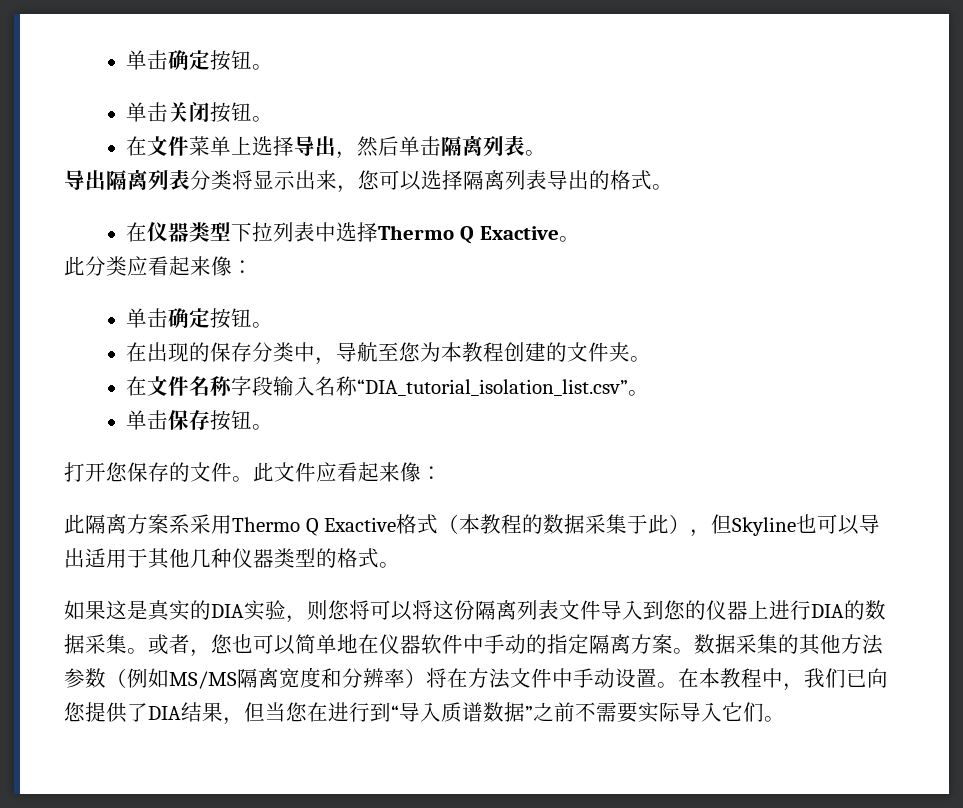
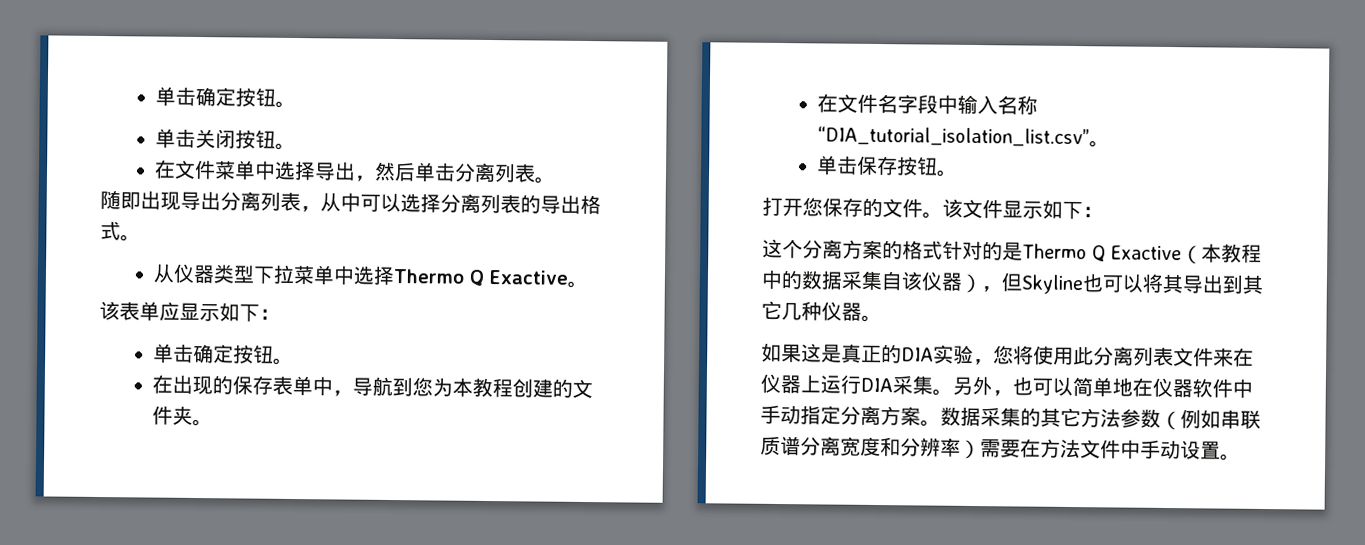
[231,136,253,155] 上 -> [253,160,276,180] 中
[441,136,463,156] 隔 -> [453,162,476,182] 分
[64,169,673,193] [126,222,148,242] 导出隔离列表分类将显示出来，您可以选择隔离列表导出的格式。 // 在 -> [100,190,601,215] [100,221,141,242] [152,263,175,283] 随即出现导出分离列表，从中可以选择分离列表的导出格式。 // 从
[273,222,316,242] 列表 -> [292,264,335,285] 菜单
[64,256,232,276] 此分类应看起来像 -> [99,301,260,322] 该表单应显示如下
[252,342,295,362] 分类 -> [271,375,313,396] 表单
[378,342,400,361] 至 -> [391,377,413,397] 到
[210,376,274,396] 称字段 -> [896,94,958,114] 字段中
[253,462,442,482] [64,514,439,536] 此文件应看起来像： // 此隔离方案系采用Thermo Q Exactive格式 -> [942,198,1103,220] [762,238,1182,262] 该文件显示如下： // 这个分离方案的格式针对的是Thermo Q Exactive
[522,514,670,534] 的数据采集于此 -> [761,269,963,291] 中的数据采集自该仪器
[859,514,881,534] [64,548,379,569] 导出适用于其他几种仪器类型的格式 -> [1142,273,1264,294] [761,300,862,321] 将其导出到其它几种仪器
[169,600,190,621] 实 -> [861,344,882,364] 正
[307,600,886,621] [64,634,232,657] 则您将可以将这份隔离列表文件导入到您的仪器上进行DIA的数据采集。或者，您 -> [993,345,1254,367] [760,373,1013,397] 您将使用此分离列表文件来在仪器上运行DIA采集。另外，
[526,634,610,654] 的指定隔 -> [800,405,861,425] 指定分
[820,634,841,654] 他 -> [1060,407,1081,428] 它
[169,668,258,689] MS/MS隔 -> [1220,409,1261,429] [760,435,821,456] 串联质谱分
[426,668,447,688] 将 -> [980,439,1021,458] 需要
[678,668,888,691] [64,702,785,725] 在本教程中，我们已向您提供了DIA结果，但当您在进行到“导入质谱数据”之前不需要实际导入它们。 -> (1241, 457) none

